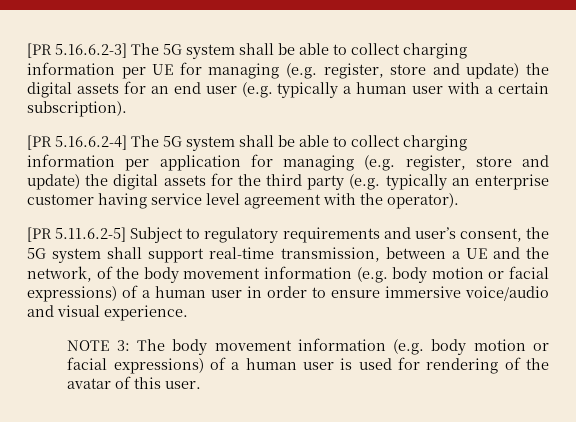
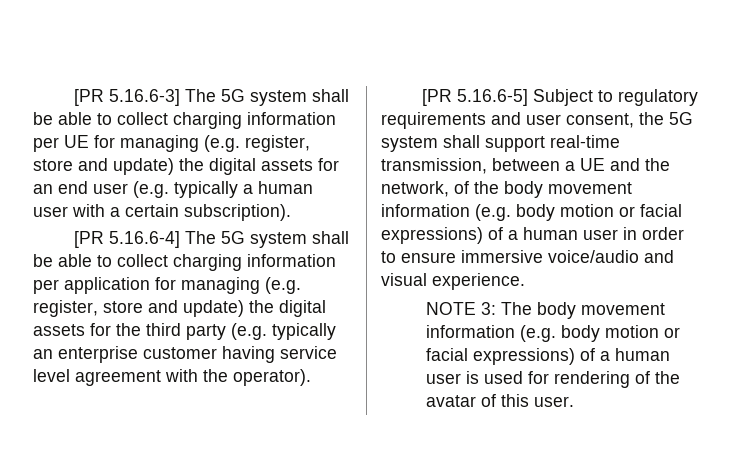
[27,43,127,58] [PR 5.16.6.2-3] -> [73,89,180,106] [PR 5.16.6-3]
[55,135,127,150] 5.16.6.2-4] -> [108,231,180,248] 5.16.6-4]
[55,227,127,242] 5.11.6.2-5] -> [456,89,528,106] 5.16.6-5]
[414,227,456,239] user’s -> [526,114,561,125] user

